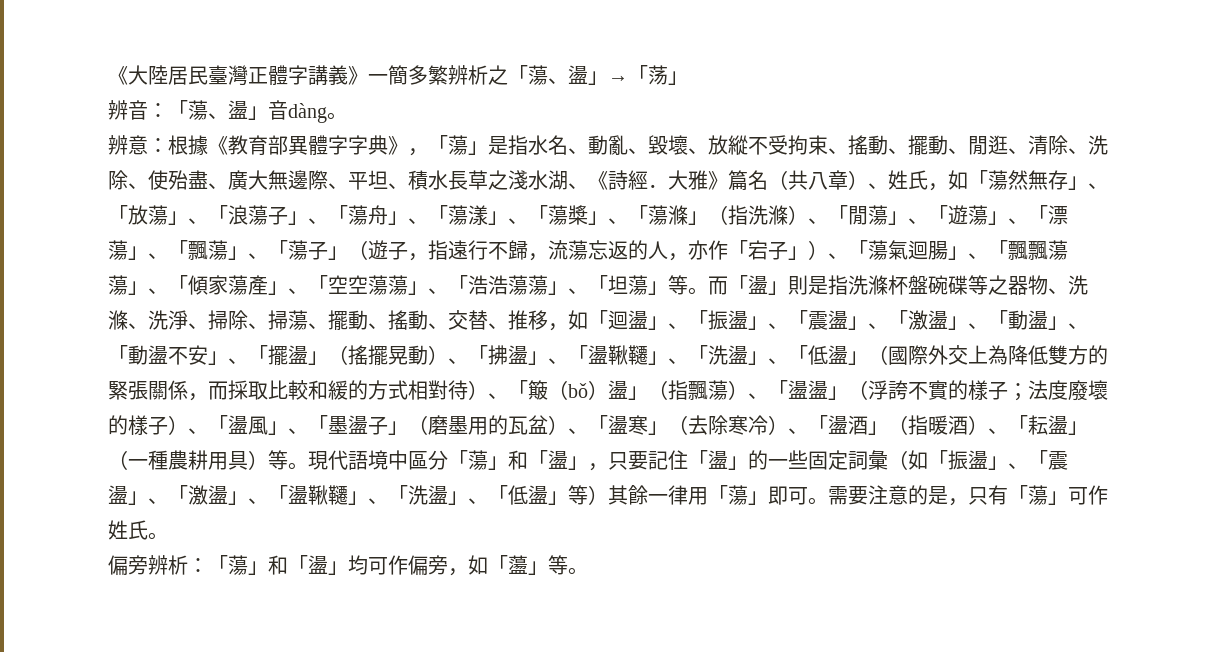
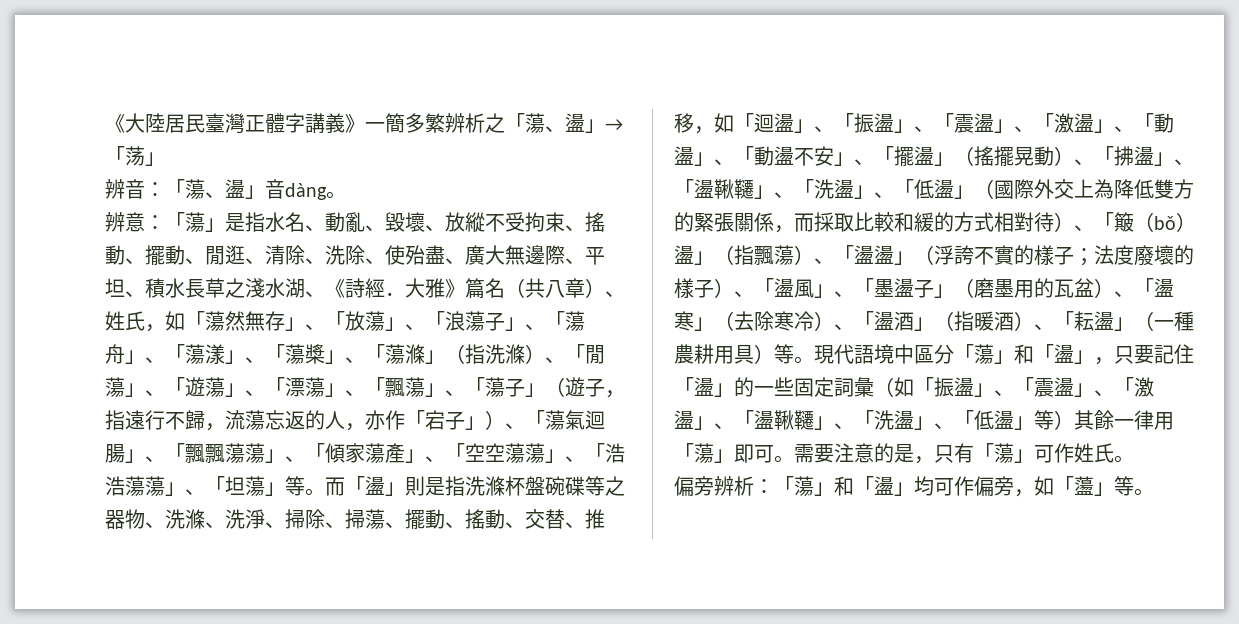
[168,135,428,156] 根據《教育部異體字字典》， -> (165, 222) none

